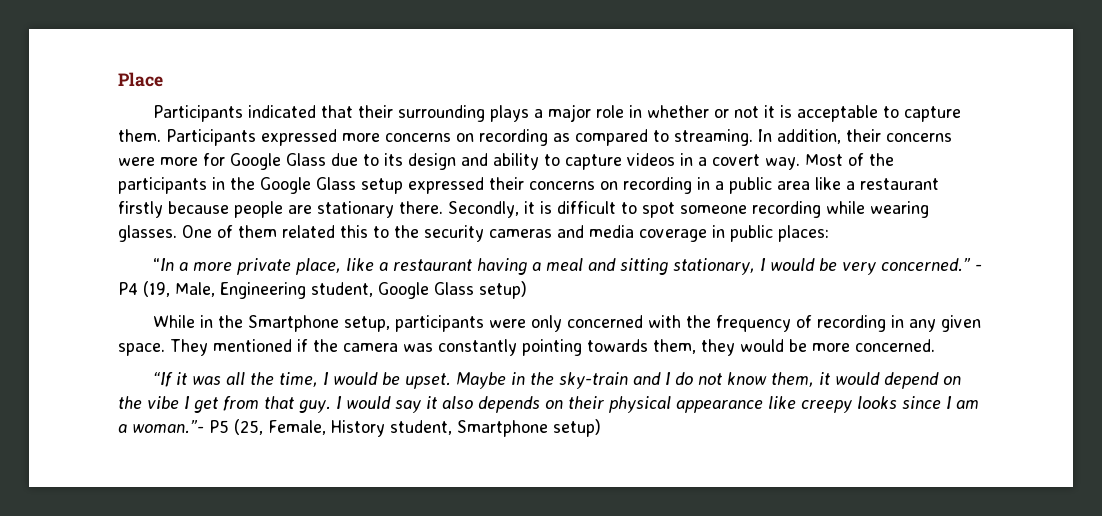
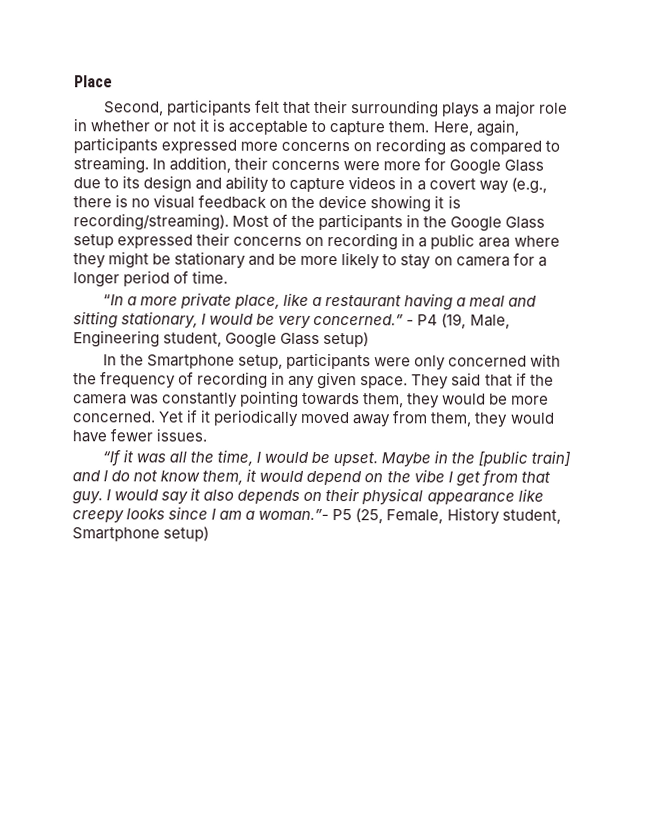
[152,105,316,122] Participants indicated -> [102,99,280,116] Second, participants felt
[166,129,256,146] Participants -> [432,119,519,137] [73,137,158,154] Here, again, participants
[765,157,800,170] way. -> [478,177,547,194] [73,194,461,213] [73,213,229,231] way (e.g., there is no visual feedback on the device showing it is recording/streaming).
[815,177,939,190] [118,201,929,218] [118,225,829,242] like a restaurant firstly because people are stationary there. Secondly, it is difficult to spot someone recording while wearing glasses. One of them related this to the security cameras and media coverage in public places: -> [513,235,560,247] [73,251,547,270] [73,270,229,288] where they might be stationary and be more likely to stay on camera for a longer period of time.
[152,315,213,328] While in -> [102,354,117,366] In
[213,339,292,352] mentioned -> [451,372,513,387] said that
(935, 345) none -> [158,409,555,428] [72,428,208,443] Yet if it periodically moved away from them, they would have fewer issues.
[558,372,628,389] sky-train -> [478,450,572,467] [public train]

